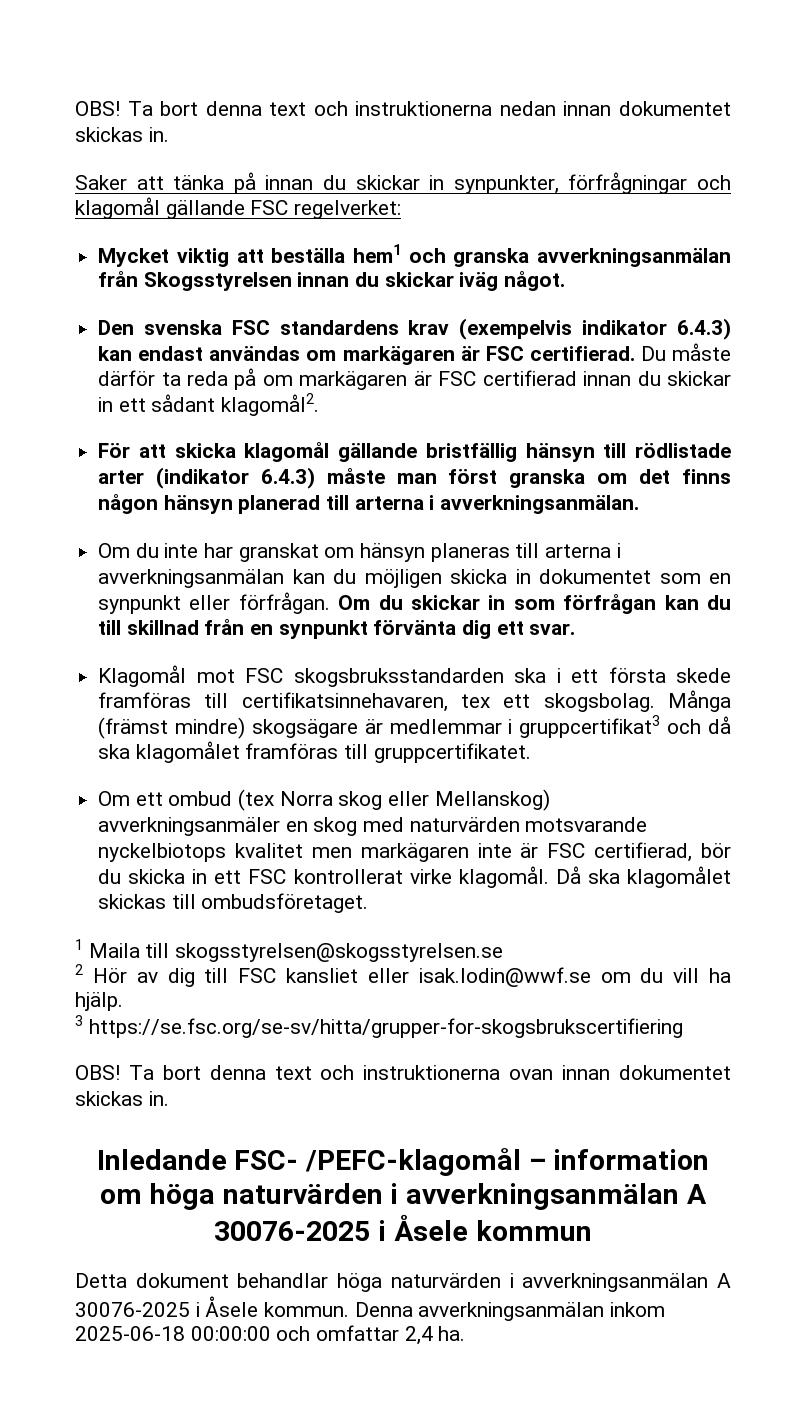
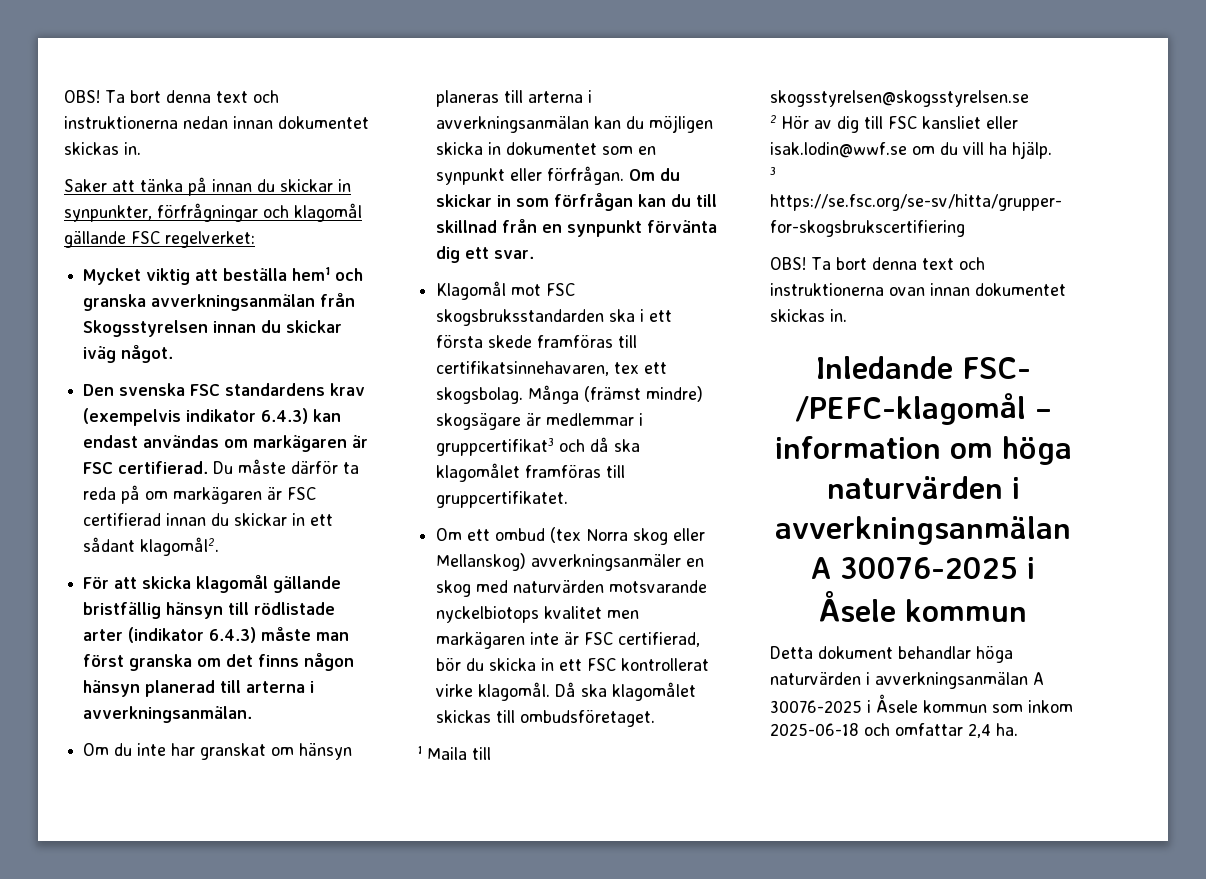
[264,1302,605,1321] kommun. Denna avverkningsanmälan -> [923,700,1023,713] kommun som
[190,1326,271,1341] 00:00:00 -> (859, 729) none

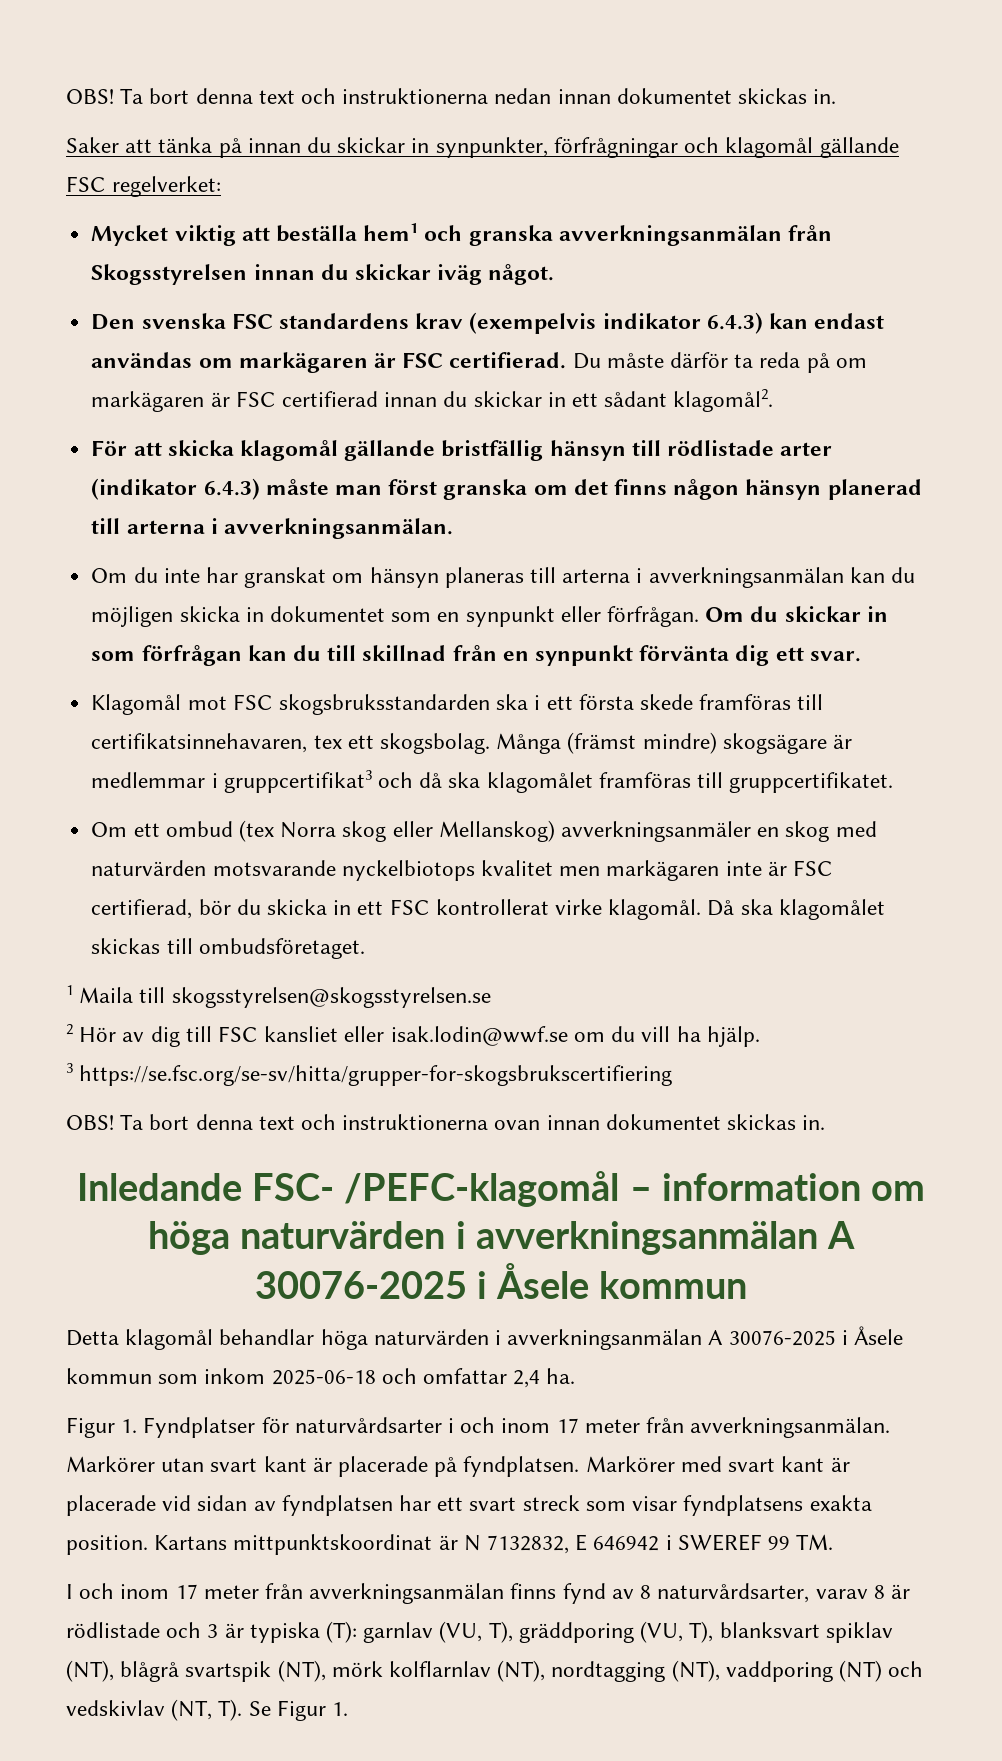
[818,646,893,659] dokument -> [125,1329,214,1350] klagomål
(1018, 729) none -> [66,1417,891,1438] [66,1456,850,1477] [66,1495,872,1516] [66,1534,834,1555] [66,1583,910,1604] [66,1621,893,1643] [66,1660,924,1682] [66,1699,349,1721] // Figur 1. Fyndplatser för naturvårdsarter i och inom 17 meter från avverkningsanmälan. Markörer utan svart kant är placerade på fyndplatsen. Markörer med svart kant är placerade vid sidan av fyndplatsen har ett svart streck som visar fyndplatsens exakta position. Kartans mittpunktskoordinat är N 7132832, E 646942 i SWEREF 99 TM. // I och inom 17 meter från avverkningsanmälan finns fynd av 8 naturvårdsarter, varav 8 är rödlistade och 3 är typiska (T): garnlav (VU, T), gräddporing (VU, T), blanksvart spiklav (NT), blågrå svartspik (NT), mörk kolflarnlav (NT), nordtagging (NT), vaddporing (NT) och vedskivlav (NT, T). Se Figur 1.

